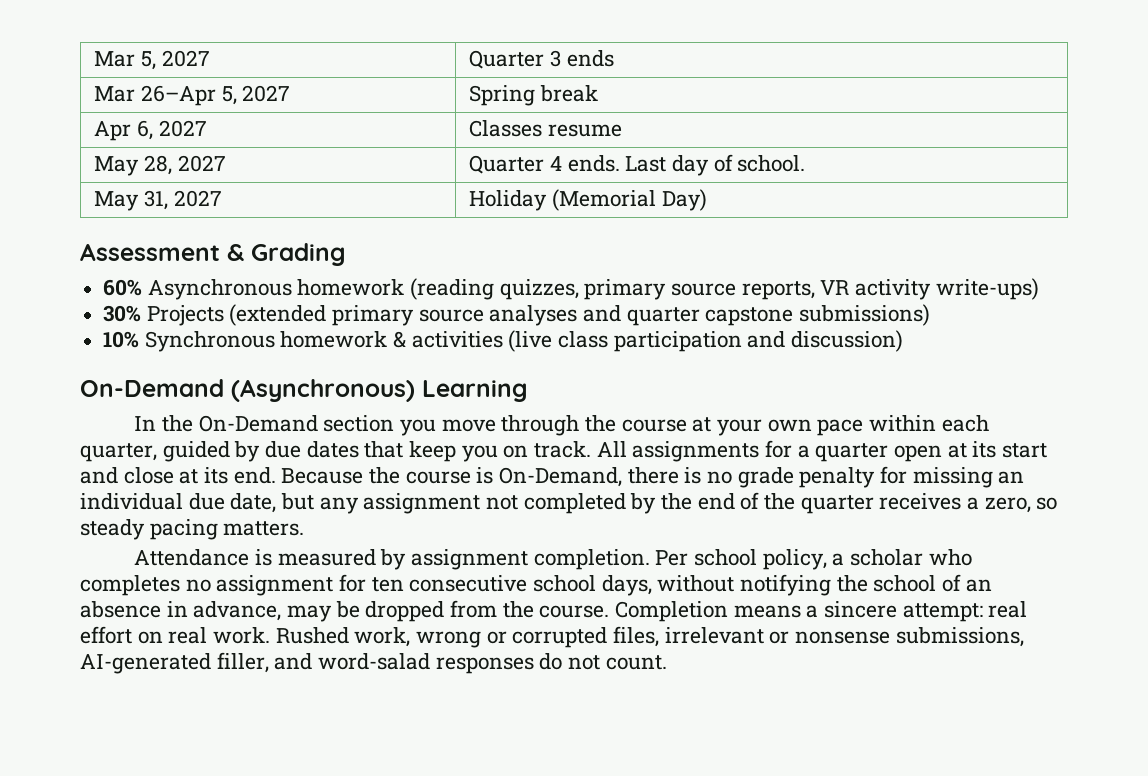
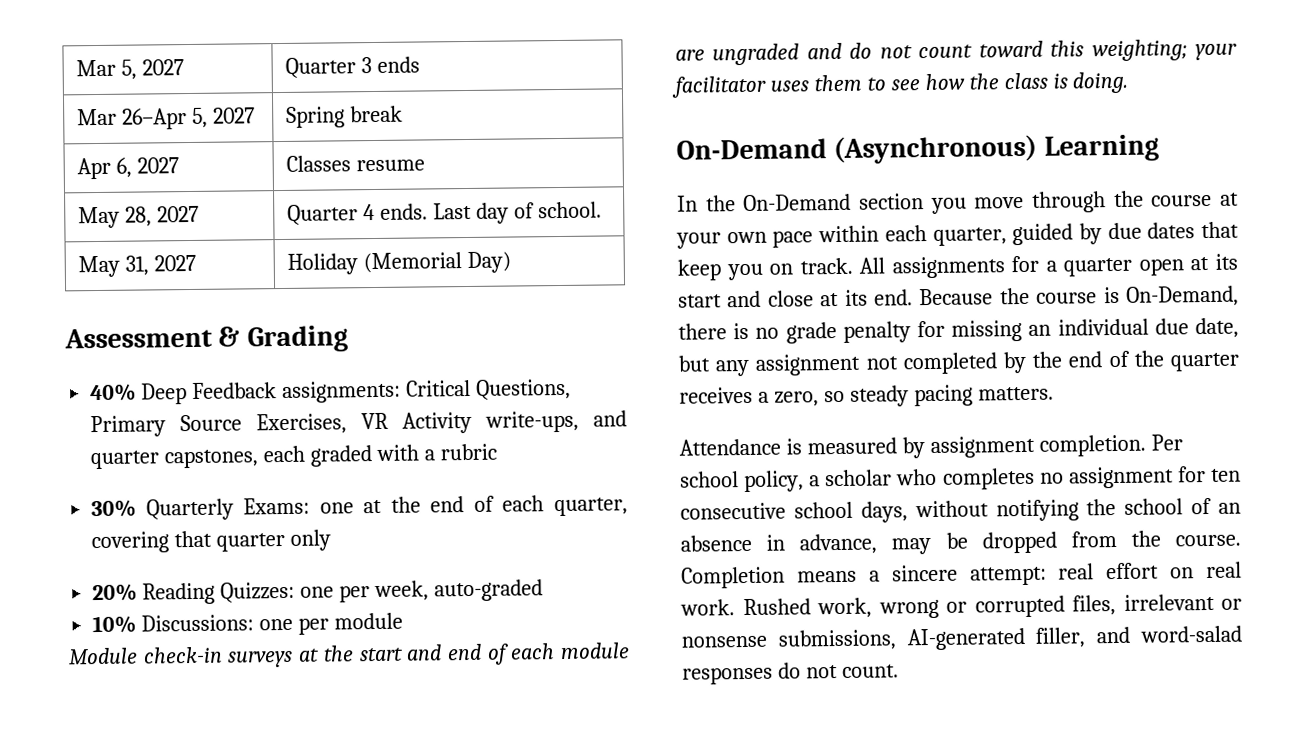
[103,278,1039,300] [103,304,931,326] [103,330,904,352] 60% Asynchronous homework (reading quizzes, primary source reports, VR activity write-ups) // 30% Projects (extended primary source analyses and quarter capstone submissions) // 10% Synchronous homework & activities (live class participation and discussion) -> [90,378,571,405] [90,410,627,438] [90,443,497,470] [91,495,628,521] [91,529,332,554] [92,579,543,605] [92,612,403,635] [68,642,630,668] [675,39,1237,66] [671,71,1129,98] 40% Deep Feedback assignments: Critical Questions, Primary Source Exercises, VR Activity write-ups, and quarter capstones, each graded with a rubric // 30% Quarterly Exams: one at the end of each quarter, covering that quarter only // 20% Reading Quizzes: one per week, auto-graded // 10% Discussions: one per module // Module check-in surveys at the start and end of each module are ungraded and do not count toward this weighting; your facilitator uses them to see how the class is doing.

